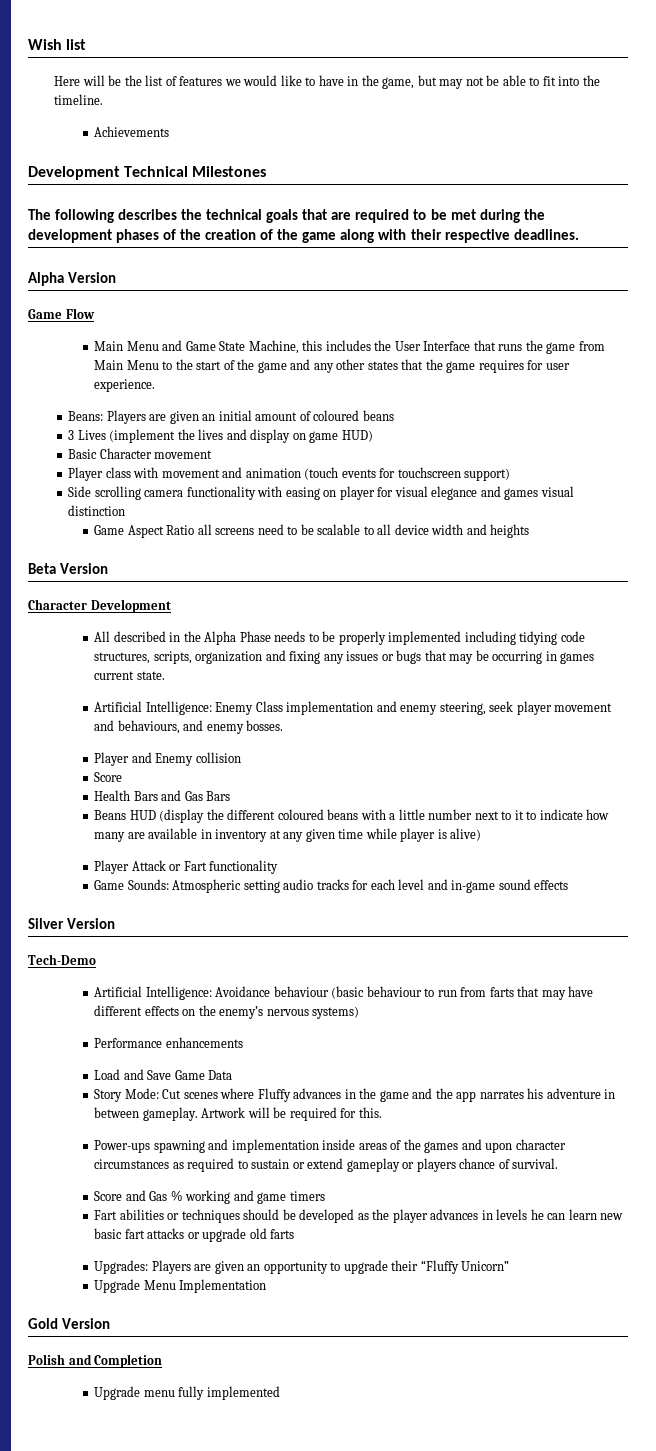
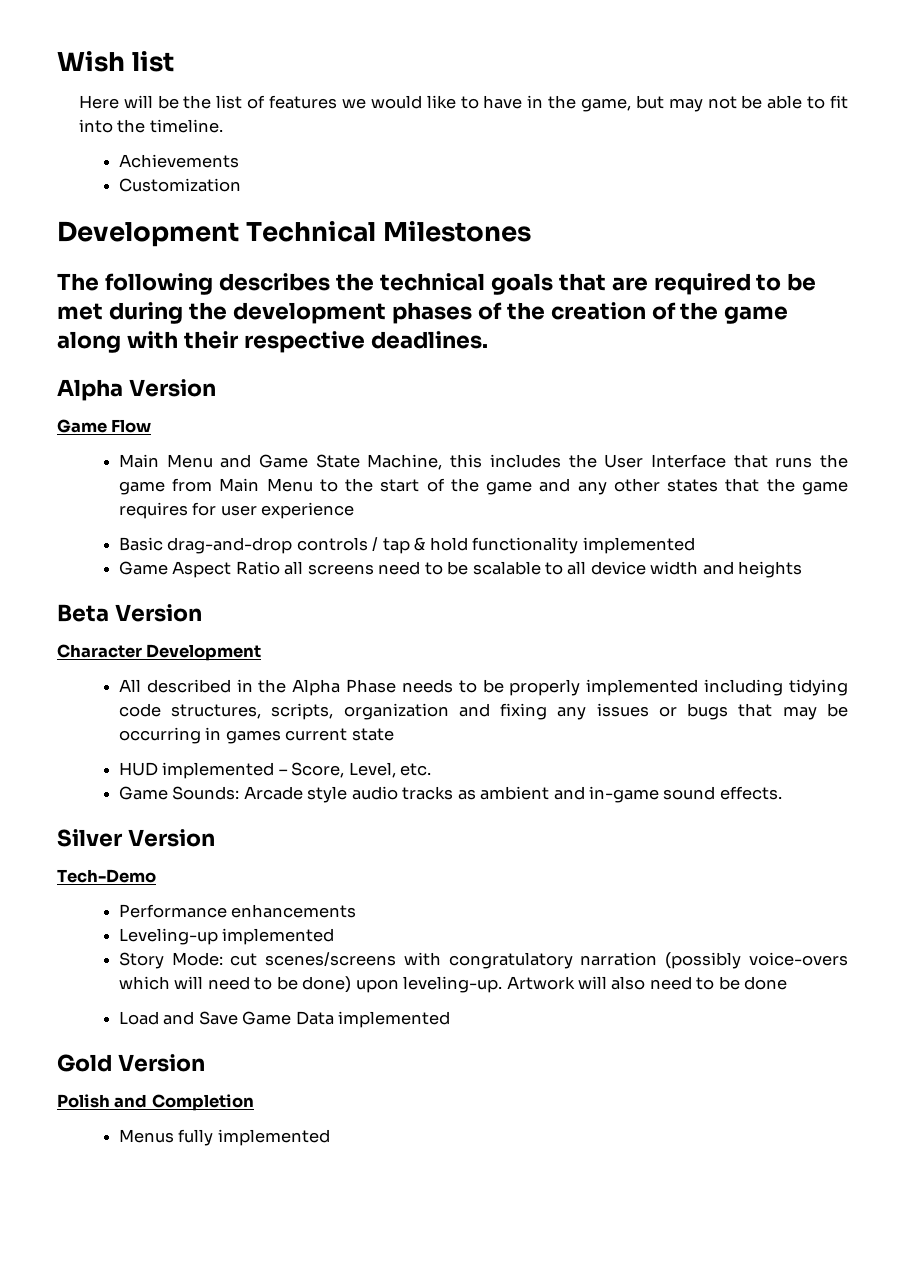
(170, 131) none -> [118,178,241,192] // Customization
[94,379,156,392] [68,410,394,424] [68,429,373,443] [68,448,213,459] [68,467,511,481] [68,486,574,500] [68,505,126,516] experience. // Beans: Players are given an initial amount of coloured beans // 3 Lives (implement the lives and display on game HUD) // Basic Character movement // Player class with movement and animation (touch events for touchscreen support) // Side scrolling camera functionality with easing on player for visual elegance and games visual distinction -> [261,502,355,519] [118,537,695,554] experience // Basic drag-and-drop controls / tap & hold functionality implemented
[136,671,165,680] [94,701,613,715] [94,720,284,734] [94,752,241,766] [94,772,123,782] [94,790,231,801] [94,809,610,823] [94,828,482,842] [94,860,279,874] [94,879,425,893] state. // Artificial Intelligence: Enemy Class implementation and enemy steering, seek player movement and behaviours, and enemy bosses. // Player and Enemy collision // Score // Health Bars and Gas Bars // Beans HUD (display the different coloured beans with a little number next to it to indicate how many are available in inventory at any given time while player is alive) // Player Attack or Fart functionality // Game Sounds: Atmospheric setting audio tracks for each level -> [351,728,394,741] [118,762,432,779] [118,786,550,803] state // HUD implemented – Score, Level, etc. // Game Sounds: Arcade style audio tracks as ambient
[534,880,569,890] effects -> [719,786,782,800] effects.
[94,986,594,1000] [94,1005,360,1019] [94,1037,243,1048] Artificial Intelligence: Avoidance behaviour (basic behaviour to run from farts that may have different effects on the enemy’s nervous systems) // Performance enhancements -> [118,904,357,918] [118,928,335,945] [118,952,849,969] [118,976,788,993] Performance enhancements // Leveling-up implemented // Story Mode: cut scenes/screens with congratulatory narration (possibly voice-overs which will need to be done) upon leveling-up. Artwork will also need to be done
[94,1088,616,1102] [94,1107,382,1121] [94,1139,566,1153] [94,1158,559,1172] [94,1190,325,1204] [94,1209,624,1223] [94,1228,295,1242] [94,1260,510,1274] [94,1279,267,1293] // Story Mode: Cut scenes where Fluffy advances in the game and the app narrates his adventure in between gameplay. Artwork will be required for this. // Power-ups spawning and implementation inside areas of the games and upon character circumstances as required to sustain or extend gameplay or players chance of survival. // Score and Gas % working and game timers // Fart abilities or techniques should be developed as the player advances in levels he can learn new basic fart attacks or upgrade old farts // Upgrades: Players are given an opportunity to upgrade their “Fluffy Unicorn” // Upgrade Menu Implementation -> [338,1011,451,1028] implemented
[94,1386,175,1400] Upgrade menu -> [118,1129,174,1143] Menus

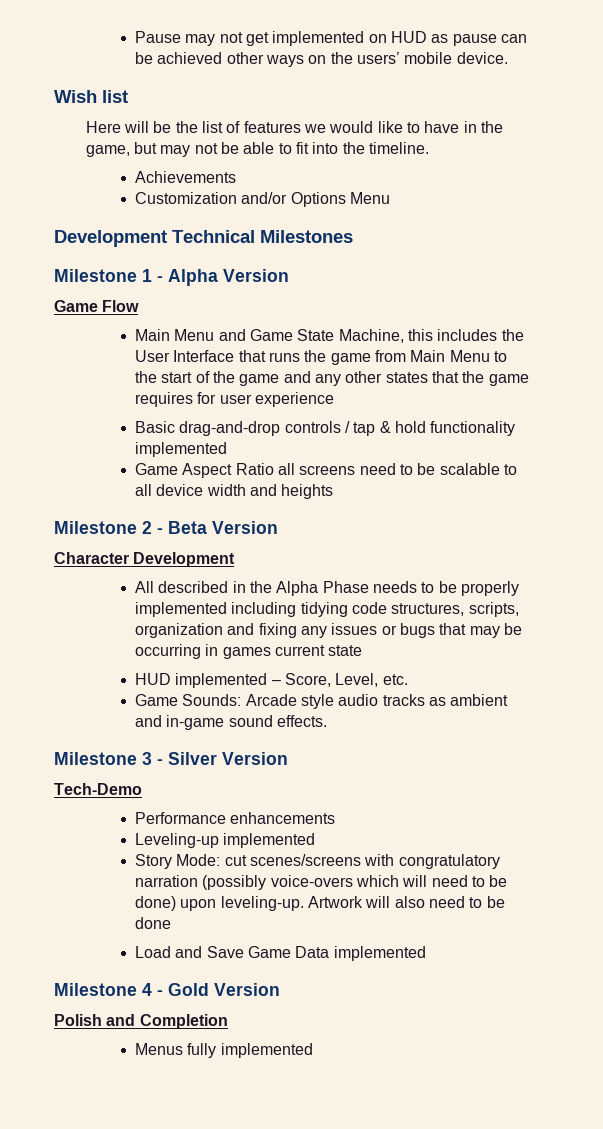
(57, 61) none -> [135,31,527,46] [135,52,508,67] Pause may not get implemented on HUD as pause can be achieved other ways on the users’ mobile device. //
(241, 185) none -> [241,192,391,207] and/or Options Menu
[57,273,817,295] [57,302,789,324] [57,331,488,353] The following describes the technical goals that are required to be met during the development phases of the creation of the game along with their respective deadlines. // -> [54,269,163,282] Milestone 1 -
(803, 569) none -> [54,521,163,534] Milestone 2 -
(782, 793) none -> [54,752,163,765] Milestone 3 -
(451, 1019) none -> [54,983,163,996] Milestone 4 -

